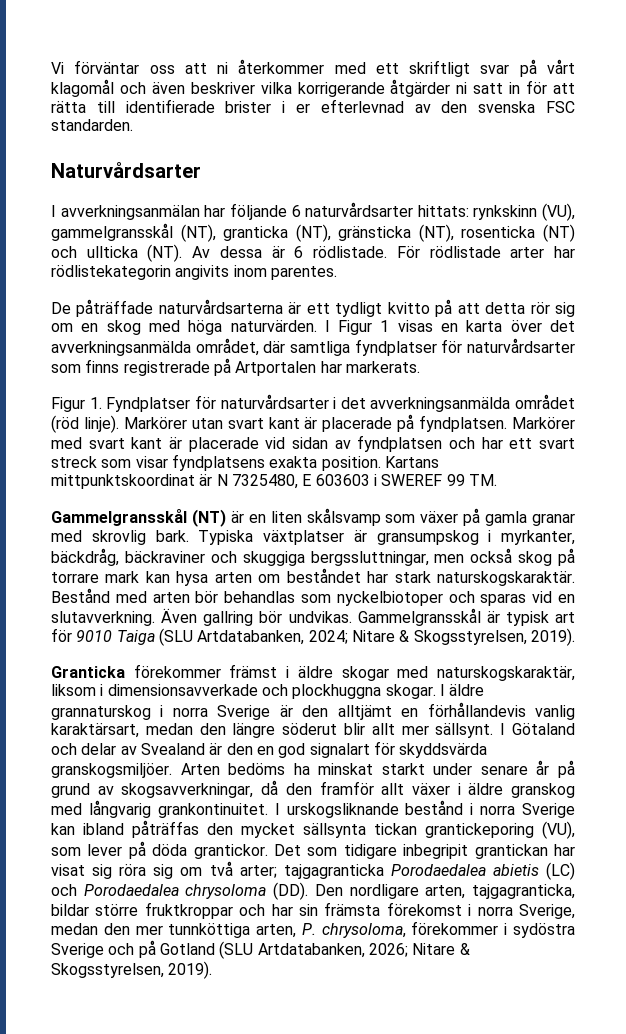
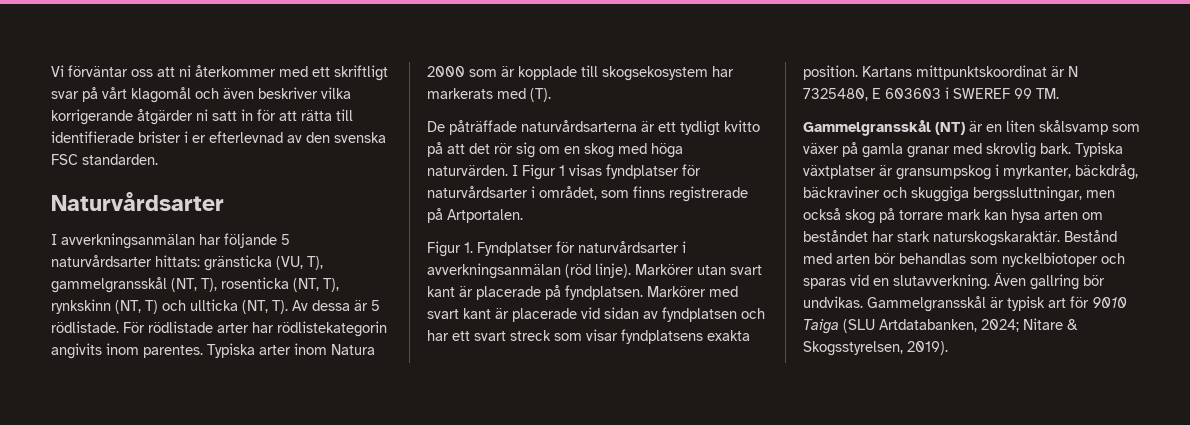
[291,205,301,217] 6 -> [281,234,290,245] 5
[473,203,575,221] [51,223,575,242] [51,244,183,262] rynkskinn (VU), gammelgransskål (NT), granticka (NT), gränsticka (NT), rosenticka (NT) och ullticka (NT). -> [204,255,323,271] [51,277,339,293] [51,299,288,314] gränsticka (VU, T), gammelgransskål (NT, T), rosenticka (NT, T), rynkskinn (NT, T) och ullticka (NT, T).
[294,246,304,258] 6 -> [371,300,380,311] 5
(337, 273) none -> [207,343,375,358] [427,65,734,81] [427,88,551,102] Typiska arter inom Natura 2000 som är kopplade till skogsekosystem har markerats med (T).
[485,302,526,314] detta -> [469,143,490,154] det
[441,320,576,332] [51,338,351,356] en karta över det avverkningsanmälda området, där samtliga -> (602, 170) none
(576, 345) none -> [531,186,597,200] i området,
[235,361,420,376] Artportalen har markerats. -> [447,209,523,223] Artportalen.
[340,394,575,412] det avverkningsanmälda området -> [427,263,561,279] avverkningsanmälan
[51,664,575,681] [51,684,485,699] [51,702,576,720] [51,723,576,738] [51,741,488,758] [51,760,575,778] [51,780,575,798] [51,800,575,818] [51,820,575,839] [51,841,575,859] [51,861,575,880] [51,882,575,900] [51,902,575,919] [51,921,575,938] [51,940,470,959] [51,961,213,979] // Granticka förekommer främst i äldre skogar med naturskogskaraktär, liksom i dimensionsavverkade och plockhuggna skogar. I äldre grannaturskog i norra Sverige är den alltjämt en förhållandevis vanlig karaktärsart, medan den längre söderut blir allt mer sällsynt. I Götaland och delar av Svealand är den en god signalart för skyddsvärda granskogsmiljöer. Arten bedöms ha minskat starkt under senare år på grund av skogsavverkningar, då den framför allt växer i äldre granskog med långvarig grankontinuitet. I urskogsliknande bestånd i norra Sverige kan ibland påträffas den mycket sällsynta tickan grantickeporing (VU), som lever på döda grantickor. Det som tidigare inbegripit grantickan har visat sig röra sig om två arter; tajgagranticka Porodaedalea abietis (LC) och Porodaedalea chrysoloma (DD). Den nordligare arten, tajgagranticka, bildar större fruktkroppar och har sin främsta förekomst i norra Sverige, medan den mer tunnköttiga arten, P. chrysoloma, förekommer i sydöstra Sverige och på Gotland (SLU Artdatabanken, 2026; Nitare & Skogsstyrelsen, 2019). -> (948, 348) none

